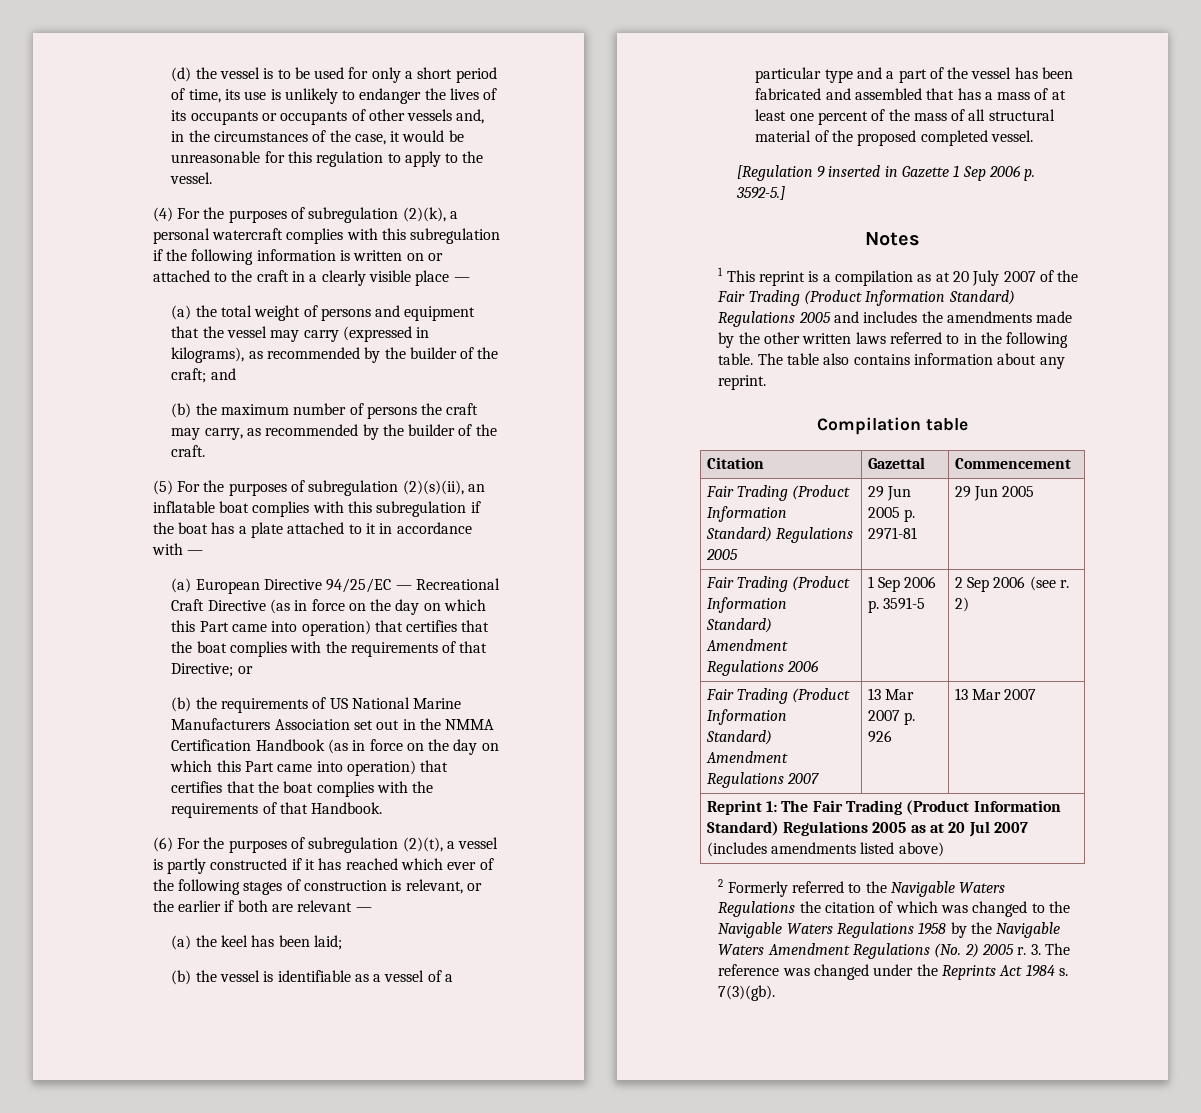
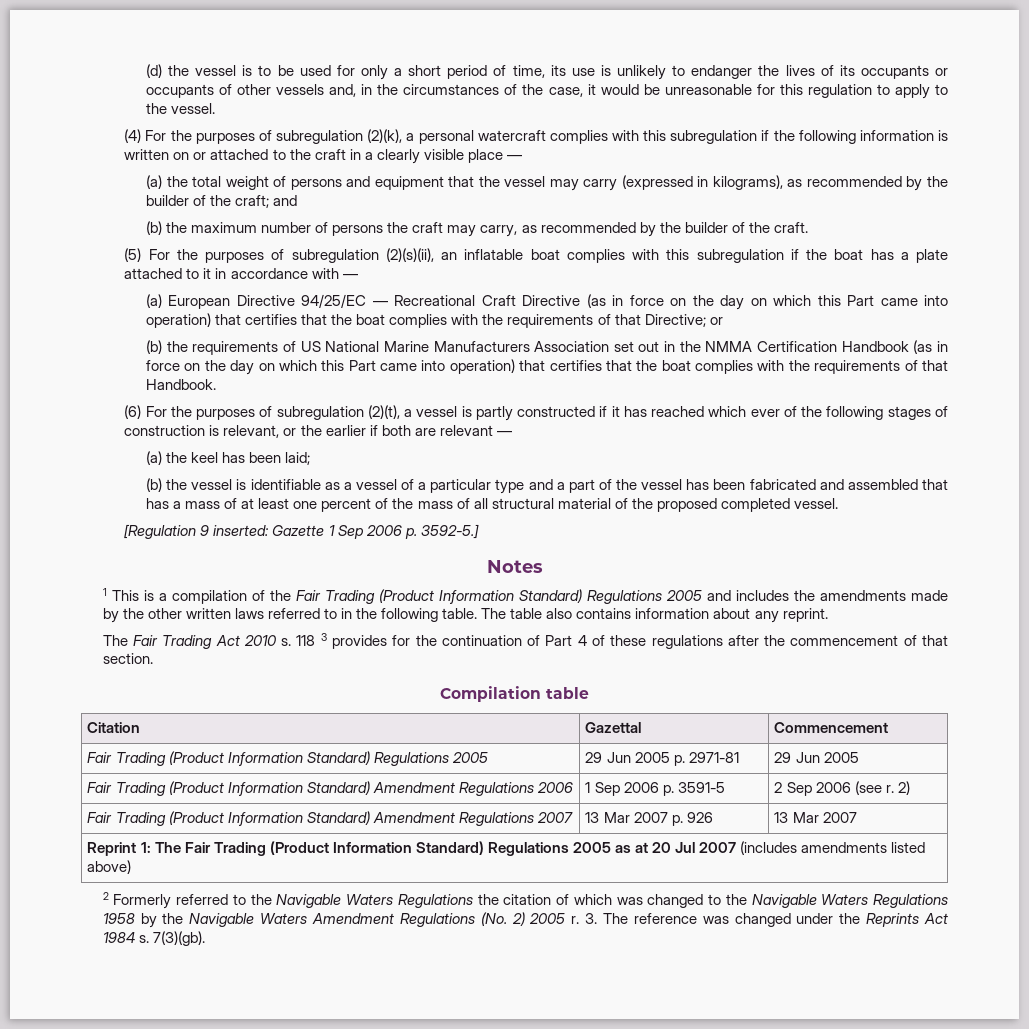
[828,165,898,177] inserted in -> [213,525,270,536] inserted:
[759,271,806,286] reprint -> (139, 595) none
[917,270,1036,286] as at 20 July 2007 -> (247, 597) none
(767, 382) none -> [102,633,948,649] [102,653,153,664] // The Fair Trading Act 2010 s. 118 3 provides for the continuation of Part 4 of these regulations after the commencement of that section.

